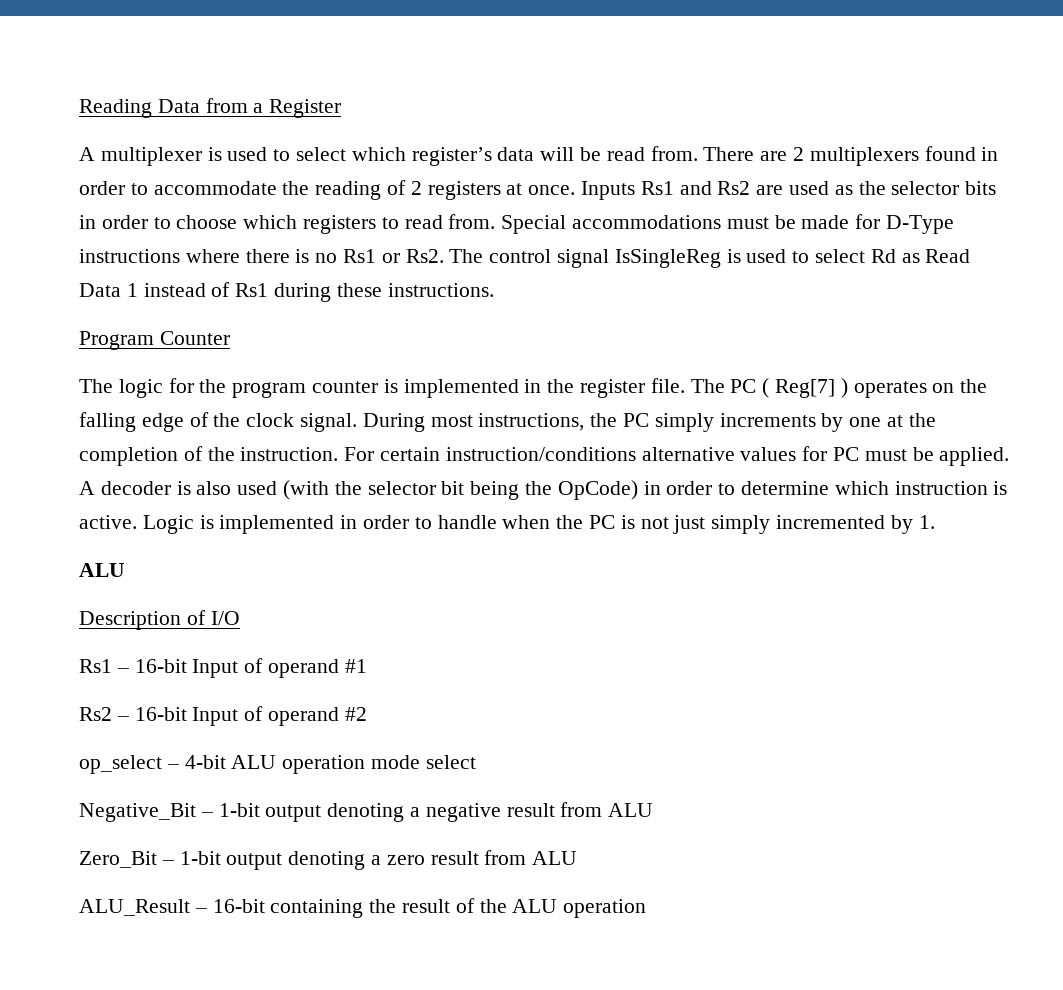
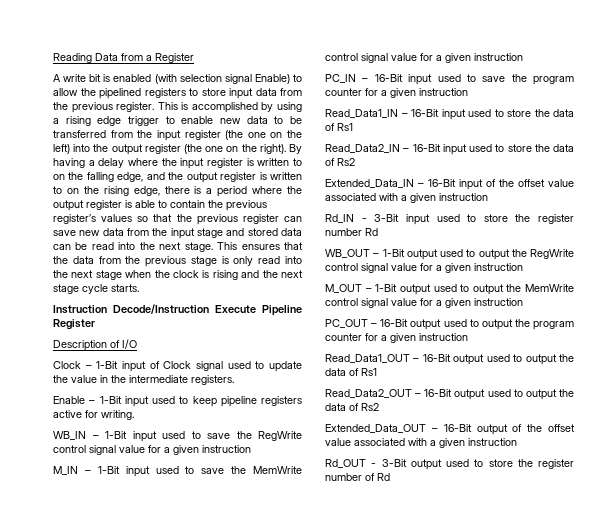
[100,146,999,166] [79,180,997,200] [79,214,955,234] [79,249,971,268] [79,282,494,302] [79,331,230,350] [79,378,988,398] [79,412,936,432] [79,446,1010,466] [79,480,1008,500] [79,515,935,534] [79,563,125,577] [79,610,240,630] [79,658,367,678] [79,706,367,726] [79,755,476,774] [79,802,654,822] [79,850,578,870] [79,898,647,918] multiplexer is used to select which register’s data will be read from. There are 2 multiplexers found in order to accommodate the reading of 2 registers at once. Inputs Rs1 and Rs2 are used as the selector bits in order to choose which registers to read from. Special accommodations must be made for D-Type instructions where there is no Rs1 or Rs2. The control signal IsSingleReg is used to select Rd as Read Data 1 instead of Rs1 during these instructions. // Program Counter // The logic for the program counter is implemented in the register file. The PC ( Reg[7] ) operates on the falling edge of the clock signal. During most instructions, the PC simply increments by one at the completion of the instruction. For certain instruction/conditions alternative values for PC must be applied. A decoder is also used (with the selector bit being the OpCode) in order to determine which instruction is active. Logic is implemented in order to handle when the PC is not just simply incremented by 1. // ALU // Description of I/O // Rs1 – 16-bit Input of operand #1 // Rs2 – 16-bit Input of operand #2 // op_select – 4-bit ALU operation mode select // Negative_Bit – 1-bit output denoting a negative result from ALU // Zero_Bit – 1-bit output denoting a zero result from ALU // ALU_Result – 16-bit containing the result of the ALU operation -> [63,74,302,84] [53,88,302,99] [53,102,302,113] [53,116,302,126] [53,130,302,141] [53,144,302,155] [53,158,302,169] [53,172,303,183] [53,186,302,197] [53,200,267,211] [53,214,302,225] [53,228,302,239] [53,242,303,252] [53,256,302,267] [53,270,303,280] [53,284,139,294] [53,304,302,316] [53,319,95,330] [53,339,137,351] [53,361,302,372] [53,375,234,385] [53,396,302,407] [53,410,134,420] [53,431,302,442] [53,445,251,455] [53,466,302,477] [325,53,523,63] [325,74,574,85] [325,88,468,98] [325,109,574,120] [325,123,353,131] [325,144,574,155] [325,158,355,166] [325,179,574,190] [325,193,488,203] [325,214,574,225] [325,228,378,236] [325,249,574,260] [325,263,523,273] [325,284,574,295] [325,298,523,308] [325,319,574,330] [325,333,468,343] [325,354,574,365] [325,368,377,376] [325,389,574,400] [325,403,379,411] [325,424,575,435] [325,438,517,448] [325,459,574,470] [325,473,390,481] write bit is enabled (with selection signal Enable) to allow the pipelined registers to store input data from the previous register. This is accomplished by using a rising edge trigger to enable new data to be transferred from the input register (the one on the left) into the output register (the one on the right). By having a delay where the input register is written to on the falling edge, and the output register is written to on the rising edge, there is a period where the output register is able to contain the previous register’s values so that the previous register can save new data from the input stage and stored data can be read into the next stage. This ensures that the data from the previous stage is only read into the next stage when the clock is rising and the next stage cycle starts. // Instruction Decode/Instruction Execute Pipeline Register // Description of I/O // Clock – 1-Bit input of Clock signal used to update the value in the intermediate registers. // Enable – 1-Bit input used to keep pipeline registers active for writing. // WB_IN – 1-Bit input used to save the RegWrite control signal value for a given instruction // M_IN – 1-Bit input used to save the MemWrite control signal value for a given instruction // PC_IN – 16-Bit input used to save the program counter for a given instruction // Read_Data1_IN – 16-Bit input used to store the data of Rs1 // Read_Data2_IN – 16-Bit input used to store the data of Rs2 // Extended_Data_IN – 16-Bit input of the offset value associated with a given instruction // Rd_IN - 3-Bit input used to store the register number Rd // WB_OUT – 1-Bit output used to output the RegWrite control signal value for a given instruction // M_OUT – 1-Bit output used to output the MemWrite control signal value for a given instruction // PC_OUT – 16-Bit output used to output the program counter for a given instruction // Read_Data1_OUT – 16-Bit output used to output the data of Rs1 // Read_Data2_OUT – 16-Bit output used to output the data of Rs2 // Extended_Data_OUT – 16-Bit output of the offset value associated with a given instruction // Rd_OUT - 3-Bit output used to store the register number of Rd

